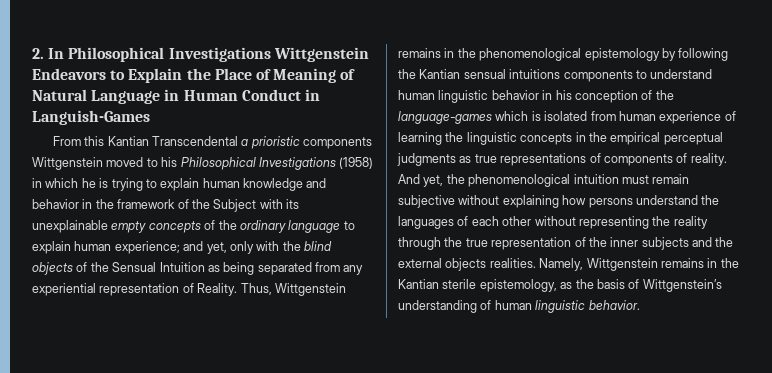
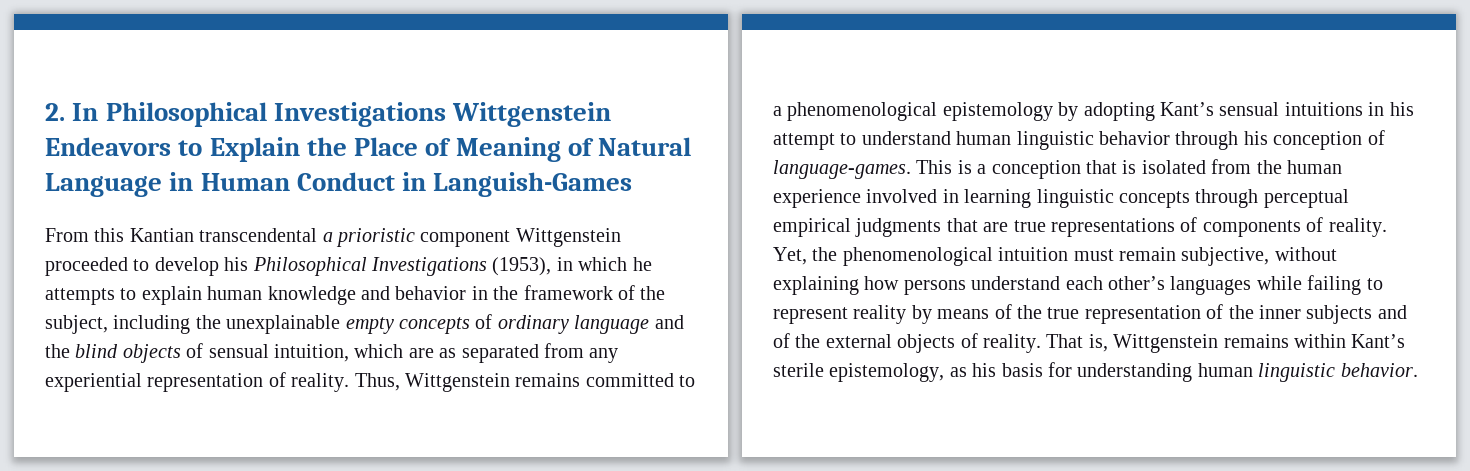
[152,136,239,146] Transcendental -> [199,228,318,242] transcendental
[303,137,373,149] [32,157,158,170] components Wittgenstein moved to -> [420,228,621,247] [45,257,219,276] component Wittgenstein proceeded to develop
[339,157,374,169] (1958) -> [492,257,552,276] (1953),
[99,178,143,191] is trying -> [45,288,115,305] attempts
[213,199,299,212] Subject with its -> [45,315,221,334] subject, including the
[218,220,237,230] the -> (493, 321) none
[343,221,355,230] [32,241,332,254] [32,262,255,275] to explain human experience; and yet, only with the blind objects of the Sensual Intuition as being -> [654,315,684,329] [45,343,457,363] and the blind objects of sensual intuition, which are as
[197,283,238,296] Reality. -> [291,373,350,392] reality.
[444,48,729,61] [398,69,633,82] in the phenomenological epistemology by following the Kantian sensual intuitions components -> [585,373,696,387] [773,102,1414,121] [773,133,835,150] committed to a phenomenological epistemology by adopting Kant’s sensual intuitions in his attempt
[542,90,553,100] in -> [1175,131,1239,150] through
[655,90,674,100] [398,111,529,124] the language-games which -> [773,160,1117,179] language-games. This is a conception that
(616, 116) none -> [1256,160,1282,174] the
[724,111,736,121] [398,132,723,145] [397,153,472,166] of learning the linguistic concepts in the empirical perceptual judgments as -> [866,189,1349,208] [773,218,1009,237] involved in learning linguistic concepts through perceptual empirical judgments that are
[398,174,444,187] And yet, -> [773,247,807,265] Yet,
[398,195,455,208] subjective -> [1181,247,1270,266] subjective,
[701,195,720,205] [398,216,708,229] [398,237,441,250] the languages of each other without representing the reality through -> [1065,275,1383,295] [773,304,1012,324] each other’s languages while failing to represent reality by means of
(712, 242) none -> [773,333,790,348] of
[489,258,739,271] [398,279,722,292] [398,300,492,313] realities. Namely, Wittgenstein remains in the Kantian sterile epistemology, as the basis of Wittgenstein’s understanding of -> [960,333,1406,353] [773,362,1193,382] of reality. That is, Wittgenstein remains within Kant’s sterile epistemology, as his basis for understanding

